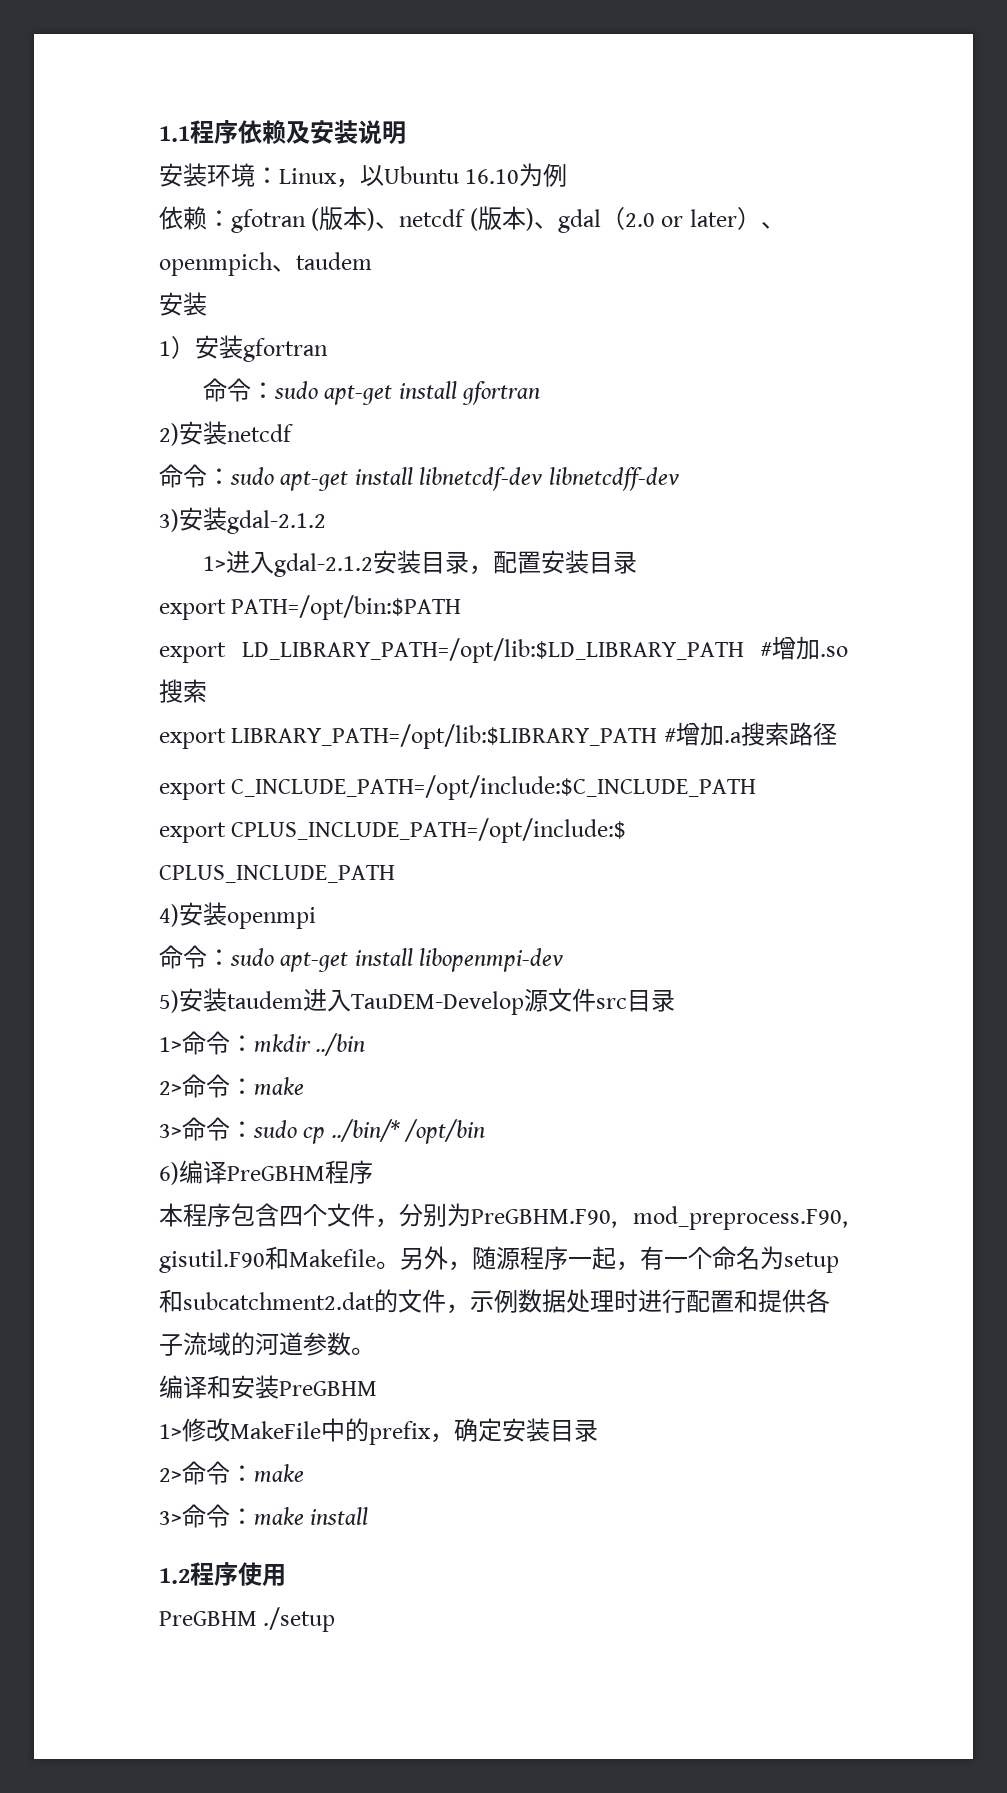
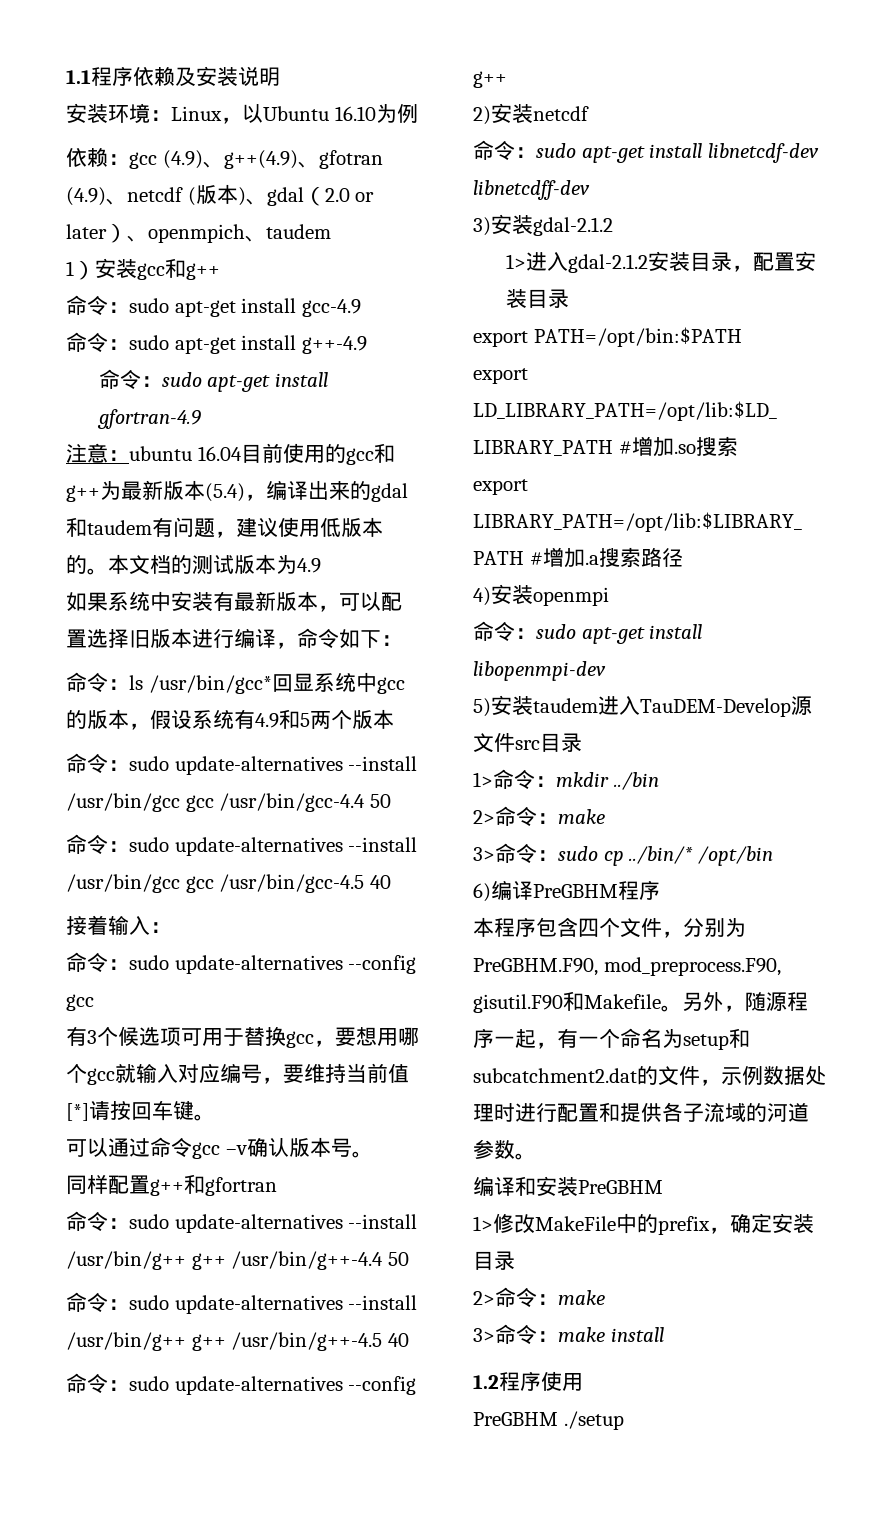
[231,206,376,233] gfotran (版本) -> [129,150,383,169] [66,187,106,206] gcc (4.9)、g++(4.9)、gfotran (4.9)
[159,292,207,316] // 安装 -> (331, 231) none
[243,338,328,362] [202,378,541,405] gfortran // 命令：sudo apt-get install gfortran -> [137,258,220,280] [66,295,361,317] [66,332,367,354] [98,369,328,392] [96,409,201,429] [66,443,395,465] [66,480,408,502] [66,517,383,538] [66,554,321,575] [66,591,402,612] [66,628,402,649] [66,672,405,694] [66,709,394,730] [66,753,418,775] [66,793,391,812] [66,834,418,856] [66,874,391,893] [66,915,171,935] [66,952,417,974] [66,994,94,1011] [66,1026,419,1048] [66,1063,409,1085] [66,1100,215,1121] [66,1137,373,1159] [66,1174,277,1196] [66,1211,418,1233] [66,1251,409,1270] [66,1292,418,1314] [66,1332,409,1351] [66,1373,417,1395] [473,71,507,88] gcc和g++ // 命令：sudo apt-get install gcc-4.9 // 命令：sudo apt-get install g++-4.9 // 命令：sudo apt-get install gfortran-4.9 // 注意：ubuntu 16.04目前使用的gcc和g++为最新版本(5.4)，编译出来的gdal和taudem有问题，建议使用低版本的。本文档的测试版本为4.9 // 如果系统中安装有最新版本，可以配置选择旧版本进行编译，命令如下： // 命令：ls /usr/bin/gcc*回显系统中gcc的版本，假设系统有4.9和5两个版本 // 命令：sudo update-alternatives --install /usr/bin/gcc gcc /usr/bin/gcc-4.4 50 // 命令：sudo update-alternatives --install /usr/bin/gcc gcc /usr/bin/gcc-4.5 40 // 接着输入： // 命令：sudo update-alternatives --config gcc // 有3个候选项可用于替换gcc，要想用哪个gcc就输入对应编号，要维持当前值[*]请按回车键。 // 可以通过命令gcc –v确认版本号。 // 同样配置g++和gfortran // 命令：sudo update-alternatives --install /usr/bin/g++ g++ /usr/bin/g++-4.4 50 // 命令：sudo update-alternatives --install /usr/bin/g++ g++ /usr/bin/g++-4.5 40 // 命令：sudo update-alternatives --config g++
[159,775,757,800] [159,818,627,843] [159,865,395,883] // export C_INCLUDE_PATH=/opt/include:$C_INCLUDE_PATH // export CPLUS_INCLUDE_PATH=/opt/include:$ CPLUS_INCLUDE_PATH -> (683, 557) none

